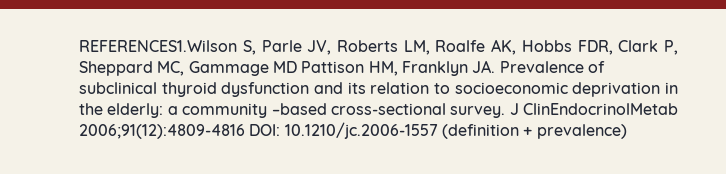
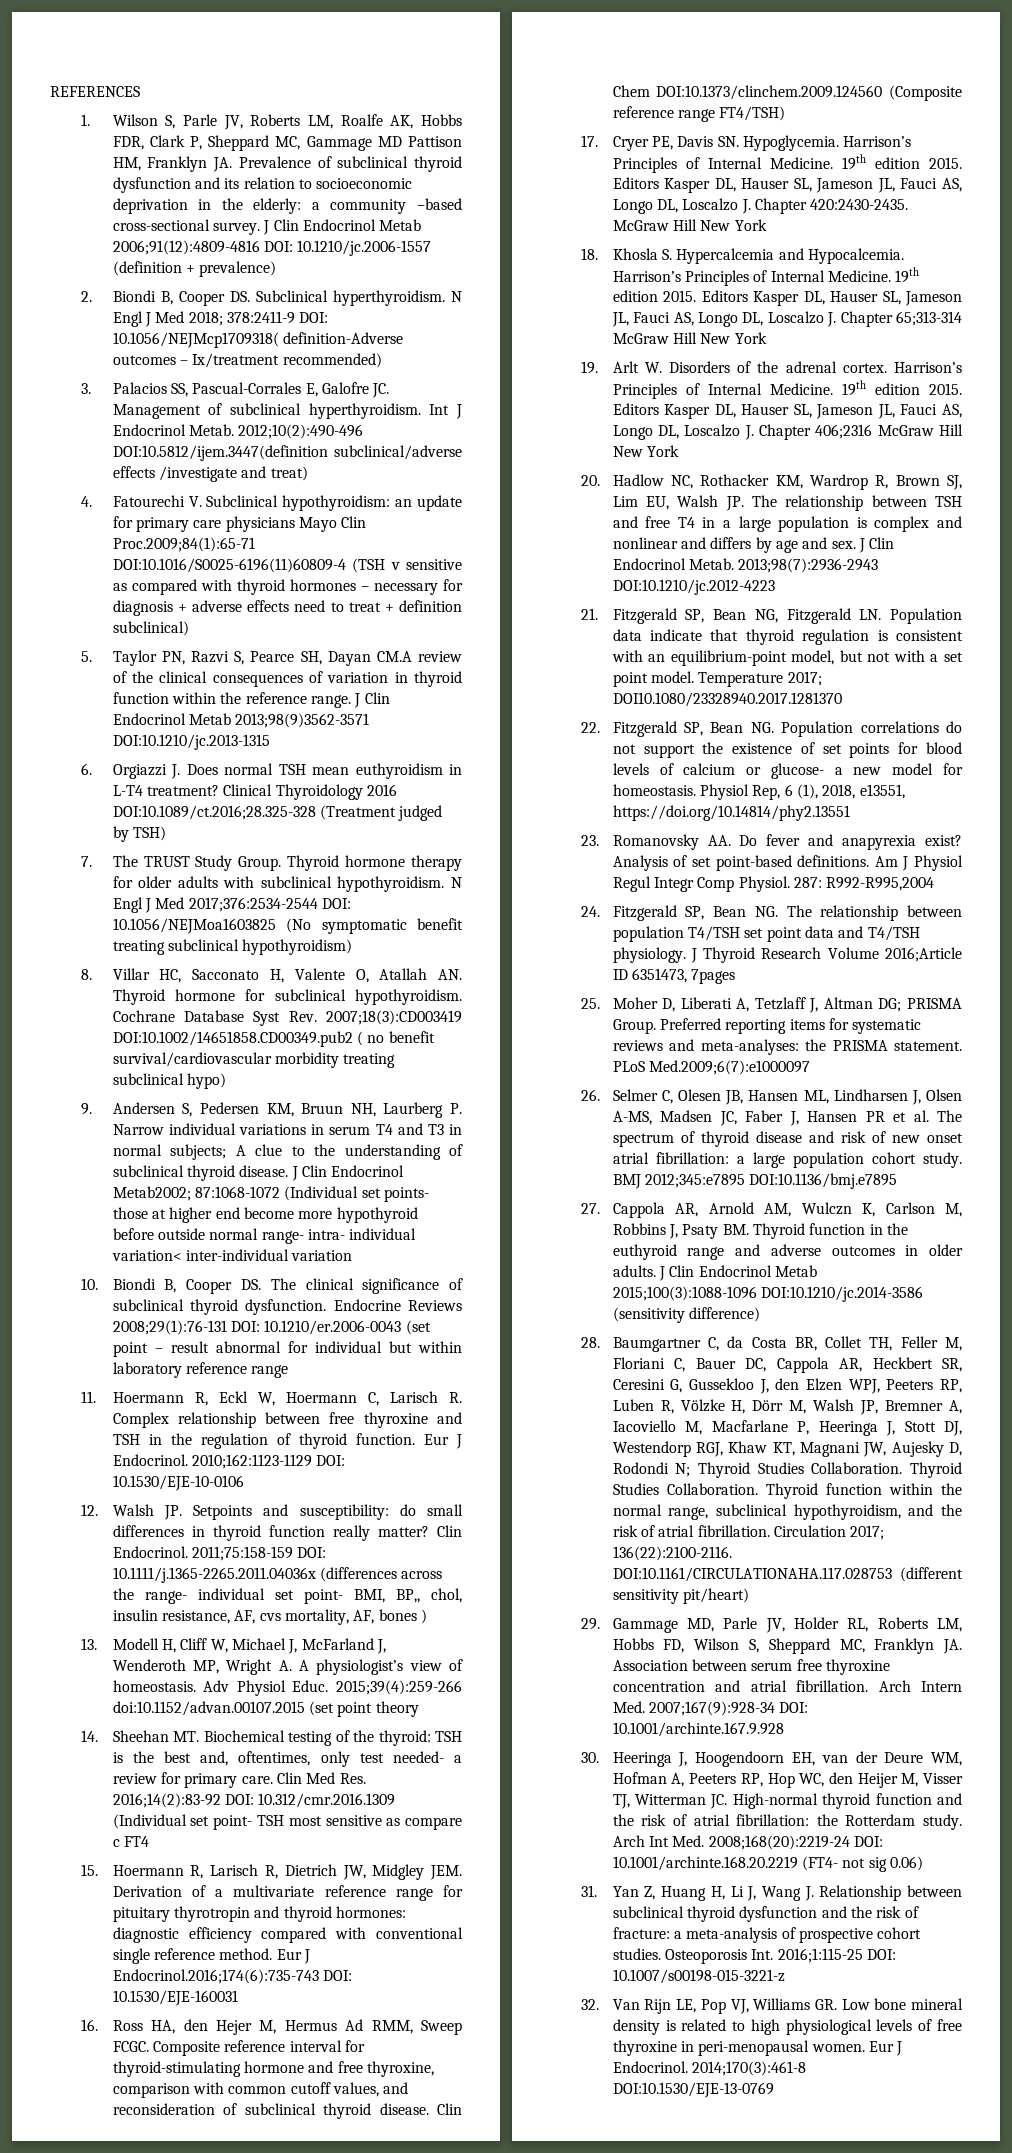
[79,40,238,52] REFERENCES1.Wilson -> [50,86,140,97] [81,114,158,126] REFERENCES // 1. Wilson
[523,103,679,115] ClinEndocrinolMetab -> [273,219,422,231] Clin Endocrinol Metab
(627, 131) none -> [81,290,463,306] [112,311,329,327] [112,332,404,348] [112,353,382,368] [81,382,390,398] [112,403,463,419] [112,424,364,439] [112,445,462,461] [112,466,308,482] [81,495,462,511] [112,516,367,532] [112,537,255,552] [112,558,463,573] [112,579,464,595] [112,600,462,616] [112,621,189,636] [81,650,462,666] [112,671,463,687] [112,692,390,708] [112,713,370,728] [112,734,270,750] [81,763,462,779] [112,784,398,800] [112,805,443,821] [112,826,167,842] [81,855,462,871] [112,876,463,892] [112,897,352,913] [112,918,464,934] [112,939,353,955] [81,968,462,983] [112,989,463,1005] [112,1010,463,1026] [112,1031,435,1047] [112,1052,396,1068] [112,1073,227,1089] [81,1102,463,1118] [112,1123,462,1135] [112,1144,463,1160] [112,1165,405,1181] [112,1186,430,1202] [112,1207,418,1223] [112,1228,417,1244] [111,1249,353,1261] [81,1278,463,1294] [112,1299,462,1315] [112,1320,431,1335] [112,1341,463,1357] [112,1362,289,1378] [81,1391,463,1406] [112,1412,463,1428] [112,1433,462,1449] [112,1454,346,1469] [112,1475,244,1491] [81,1504,463,1520] [112,1525,463,1541] [112,1546,327,1561] [112,1567,443,1583] [112,1588,463,1604] [112,1609,427,1625] [81,1638,386,1654] [112,1659,463,1675] [112,1680,462,1696] [112,1701,419,1717] [81,1730,462,1746] [112,1751,462,1767] [112,1772,366,1788] [112,1793,396,1808] [112,1814,462,1830] [112,1836,150,1847] [81,1864,462,1880] [112,1885,463,1901] [112,1906,407,1922] [112,1927,463,1943] [112,1948,311,1964] [112,1969,353,1984] [112,1990,238,2006] [81,2019,462,2035] [112,2040,366,2056] [112,2061,435,2077] [112,2082,409,2098] [112,2103,463,2119] [612,85,962,101] [612,106,786,122] [581,135,912,151] [612,154,962,173] [612,177,962,193] [612,198,909,214] [612,219,767,231] [581,248,905,264] [612,267,920,286] [612,290,962,306] [611,311,962,327] [612,332,767,344] [581,361,962,374] [612,380,962,399] [612,403,962,419] [612,424,963,440] [612,445,680,457] [581,474,962,490] [612,495,962,511] [612,516,962,532] [612,537,895,553] [612,558,879,573] [612,579,775,595] [581,608,962,624] [612,629,963,645] [611,650,963,666] [612,671,822,687] [612,692,842,707] [581,721,962,737] [612,742,962,758] [612,763,963,779] [612,784,905,800] [612,805,850,821] [581,834,962,850] [612,855,963,871] [612,876,935,892] [581,905,962,921] [612,926,920,942] [612,947,963,963] [612,968,736,984] [581,997,962,1013] [612,1018,922,1034] [612,1039,962,1055] [612,1060,811,1075] [581,1089,962,1105] [612,1110,962,1126] [612,1131,963,1147] [612,1152,963,1168] [612,1173,898,1189] [581,1202,962,1218] [612,1223,908,1239] [612,1244,963,1260] [612,1265,818,1281] [612,1286,924,1302] [612,1307,761,1323] [581,1336,962,1352] [612,1357,962,1373] [612,1378,962,1394] [612,1399,962,1415] [612,1420,962,1436] [612,1441,962,1457] [612,1462,962,1478] [612,1483,962,1499] [612,1504,962,1520] [612,1525,885,1540] [612,1546,732,1561] [612,1567,963,1582] [612,1588,750,1604] [581,1617,962,1633] [612,1638,962,1654] [612,1659,891,1675] [612,1680,962,1692] [612,1701,809,1716] [612,1722,784,1737] [581,1751,962,1767] [612,1772,963,1788] [612,1793,962,1809] [612,1814,962,1830] [612,1835,884,1850] [612,1856,924,1872] [581,1885,962,1901] [612,1906,919,1922] [612,1927,922,1943] [612,1948,897,1964] [612,1969,785,1984] [581,1998,963,2014] [612,2019,962,2035] [612,2040,903,2056] [612,2061,807,2076] [612,2082,774,2098] // 2. Biondi B, Cooper DS. Subclinical hyperthyroidism. N Engl J Med 2018; 378:2411-9 DOI: 10.1056/NEJMcp1709318( definition-Adverse outcomes – Ix/treatment recommended) // 3. Palacios SS, Pascual-Corrales E, Galofre JC. Management of subclinical hyperthyroidism. Int J Endocrinol Metab. 2012;10(2):490-496 DOI:10.5812/ijem.3447(definition subclinical/adverse effects /investigate and treat) // 4. Fatourechi V. Subclinical hypothyroidism: an update for primary care physicians Mayo Clin Proc.2009;84(1):65-71 DOI:10.1016/S0025-6196(11)60809-4 (TSH v sensitive as compared with thyroid hormones – necessary for diagnosis + adverse effects need to treat + definition subclinical) // 5. Taylor PN, Razvi S, Pearce SH, Dayan CM.A review of the clinical consequences of variation in thyroid function within the reference range. J Clin Endocrinol Metab 2013;98(9)3562-3571 DOI:10.1210/jc.2013-1315 // 6. Orgiazzi J. Does normal TSH mean euthyroidism in L-T4 treatment? Clinical Thyroidology 2016 DOI:10.1089/ct.2016;28.325-328 (Treatment judged by TSH) // 7. The TRUST Study Group. Thyroid hormone therapy for older adults with subclinical hypothyroidism. N Engl J Med 2017;376:2534-2544 DOI: 10.1056/NEJMoa1603825 (No symptomatic benefit treating subclinical hypothyroidism) // 8. Villar HC, Sacconato H, Valente O, Atallah AN. Thyroid hormone for subclinical hypothyroidism. Cochrane Database Syst Rev. 2007;18(3):CD003419 DOI:10.1002/14651858.CD00349.pub2 ( no benefit survival/cardiovascular morbidity treating subclinical hypo) // 9. Andersen S, Pedersen KM, Bruun NH, Laurberg P. Narrow individual variations in serum T4 and T3 in normal subjects; A clue to the understanding of subclinical thyroid disease. J Clin Endocrinol Metab2002; 87:1068-1072 (Individual set points- those at higher end become more hypothyroid before outside normal range- intra- individual variation< inter-individual variation // 10. Biondi B, Cooper DS. The clinical significance of subclinical thyroid dysfunction. Endocrine Reviews 2008;29(1):76-131 DOI: 10.1210/er.2006-0043 (set point – result abnormal for individual but within laboratory reference range // 11. Hoermann R, Eckl W, Hoermann C, Larisch R. Complex relationship between free thyroxine and TSH in the regulation of thyroid function. Eur J Endocrinol. 2010;162:1123-1129 DOI: 10.1530/EJE-10-0106 // 12. Walsh JP. Setpoints and susceptibility: do small differences in thyroid function really matter? Clin Endocrinol. 2011;75:158-159 DOI: 10.1111/j.1365-2265.2011.04036x (differences across the range- individual set point- BMI, BP,, chol, insulin resistance, AF, cvs mortality, AF, bones ) // 13. Modell H, Cliff W, Michael J, McFarland J, Wenderoth MP, Wright A. A physiologist’s view of homeostasis. Adv Physiol Educ. 2015;39(4):259-266 doi:10.1152/advan.00107.2015 (set point theory // 14. Sheehan MT. Biochemical testing of the thyroid: TSH is the best and, oftentimes, only test needed- a review for primary care. Clin Med Res. 2016;14(2):83-92 DOI: 10.312/cmr.2016.1309 (Individual set point- TSH most sensitive as compare c FT4 // 15. Hoermann R, Larisch R, Dietrich JW, Midgley JEM. Derivation of a multivariate reference range for pituitary thyrotropin and thyroid hormones: diagnostic efficiency compared with conventional single reference method. Eur J Endocrinol.2016;174(6):735-743 DOI: 10.1530/EJE-160031 // 16. Ross HA, den Hejer M, Hermus Ad RMM, Sweep FCGC. Composite reference interval for thyroid-stimulating hormone and free thyroxine, comparison with common cutoff values, and reconsideration of subclinical thyroid disease. Clin Chem DOI:10.1373/clinchem.2009.124560 (Composite reference range FT4/TSH) // 17. Cryer PE, Davis SN. Hypoglycemia. Harrison’s Principles of Internal Medicine. 19th edition 2015. Editors Kasper DL, Hauser SL, Jameson JL, Fauci AS, Longo DL, Loscalzo J. Chapter 420:2430-2435. McGraw Hill New York // 18. Khosla S. Hypercalcemia and Hypocalcemia. Harrison’s Principles of Internal Medicine. 19th edition 2015. Editors Kasper DL, Hauser SL, Jameson JL, Fauci AS, Longo DL, Loscalzo J. Chapter 65;313-314 McGraw Hill New York // 19. Arlt W. Disorders of the adrenal cortex. Harrison’s Principles of Internal Medicine. 19th edition 2015. Editors Kasper DL, Hauser SL, Jameson JL, Fauci AS, Longo DL, Loscalzo J. Chapter 406;2316 McGraw Hill New York // 20. Hadlow NC, Rothacker KM, Wardrop R, Brown SJ, Lim EU, Walsh JP. The relationship between TSH and free T4 in a large population is complex and nonlinear and differs by age and sex. J Clin Endocrinol Metab. 2013;98(7):2936-2943 DOI:10.1210/jc.2012-4223 // 21. Fitzgerald SP, Bean NG, Fitzgerald LN. Population data indicate that thyroid regulation is consistent with an equilibrium-point model, but not with a set point model. Temperature 2017; DOI10.1080/23328940.2017.1281370 // 22. Fitzgerald SP, Bean NG. Population correlations do not support the existence of set points for blood levels of calcium or glucose- a new model for homeostasis. Physiol Rep, 6 (1), 2018, e13551, https://doi.org/10.14814/phy2.13551 // 23. Romanovsky AA. Do fever and anapyrexia exist? Analysis of set point-based definitions. Am J Physiol Regul Integr Comp Physiol. 287: R992-R995,2004 // 24. Fitzgerald SP, Bean NG. The relationship between population T4/TSH set point data and T4/TSH physiology. J Thyroid Research Volume 2016;Article ID 6351473, 7pages // 25. Moher D, Liberati A, Tetzlaff J, Altman DG; PRISMA Group. Preferred reporting items for systematic reviews and meta-analyses: the PRISMA statement. PLoS Med.2009;6(7):e1000097 // 26. Selmer C, Olesen JB, Hansen ML, Lindharsen J, Olsen A-MS, Madsen JC, Faber J, Hansen PR et al. The spectrum of thyroid disease and risk of new onset atrial fibrillation: a large population cohort study. BMJ 2012;345:e7895 DOI:10.1136/bmj.e7895 // 27. Cappola AR, Arnold AM, Wulczn K, Carlson M, Robbins J, Psaty BM. Thyroid function in the euthyroid range and adverse outcomes in older adults. J Clin Endocrinol Metab 2015;100(3):1088-1096 DOI:10.1210/jc.2014-3586 (sensitivity difference) // 28. Baumgartner C, da Costa BR, Collet TH, Feller M, Floriani C, Bauer DC, Cappola AR, Heckbert SR, Ceresini G, Gussekloo J, den Elzen WPJ, Peeters RP, Luben R, Völzke H, Dörr M, Walsh JP, Bremner A, Iacoviello M, Macfarlane P, Heeringa J, Stott DJ, Westendorp RGJ, Khaw KT, Magnani JW, Aujesky D, Rodondi N; Thyroid Studies Collaboration. Thyroid Studies Collaboration. Thyroid function within the normal range, subclinical hypothyroidism, and the risk of atrial fibrillation. Circulation 2017; 136(22):2100-2116. DOI:10.1161/CIRCULATIONAHA.117.028753 (different sensitivity pit/heart) // 29. Gammage MD, Parle JV, Holder RL, Roberts LM, Hobbs FD, Wilson S, Sheppard MC, Franklyn JA. Association between serum free thyroxine concentration and atrial fibrillation. Arch Intern Med. 2007;167(9):928-34 DOI: 10.1001/archinte.167.9.928 // 30. Heeringa J, Hoogendoorn EH, van der Deure WM, Hofman A, Peeters RP, Hop WC, den Heijer M, Visser TJ, Witterman JC. High-normal thyroid function and the risk of atrial fibrillation: the Rotterdam study. Arch Int Med. 2008;168(20):2219-24 DOI: 10.1001/archinte.168.20.2219 (FT4- not sig 0.06) // 31. Yan Z, Huang H, Li J, Wang J. Relationship between subclinical thyroid dysfunction and the risk of fracture: a meta-analysis of prospective cohort studies. Osteoporosis Int. 2016;1:115-25 DOI: 10.1007/s00198-015-3221-z // 32. Van Rijn LE, Pop VJ, Williams GR. Low bone mineral density is related to high physiological levels of free thyroxine in peri-menopausal women. Eur J Endocrinol. 2014;170(3):461-8 DOI:10.1530/EJE-13-0769

